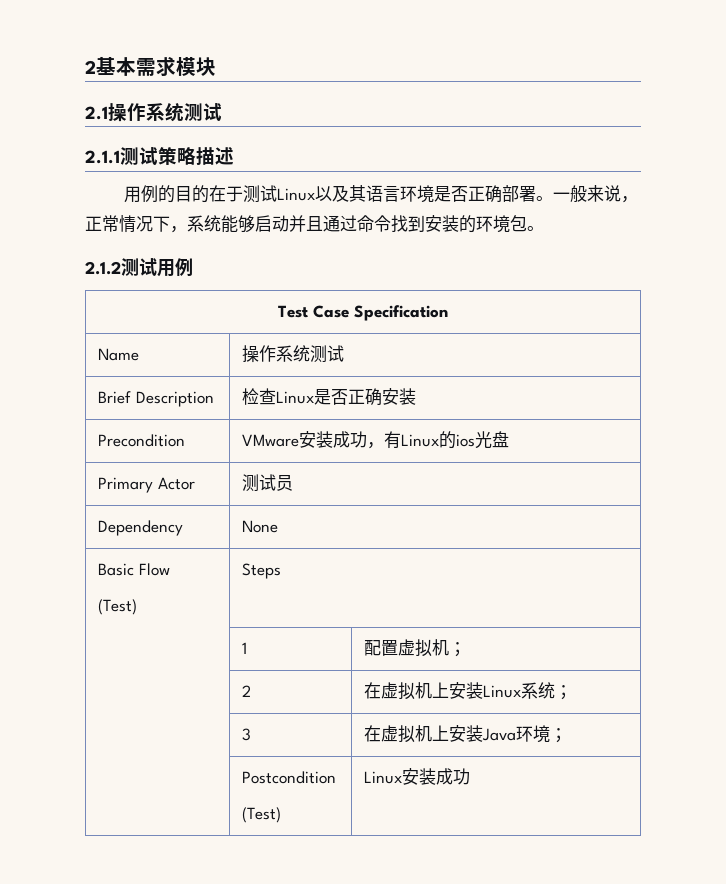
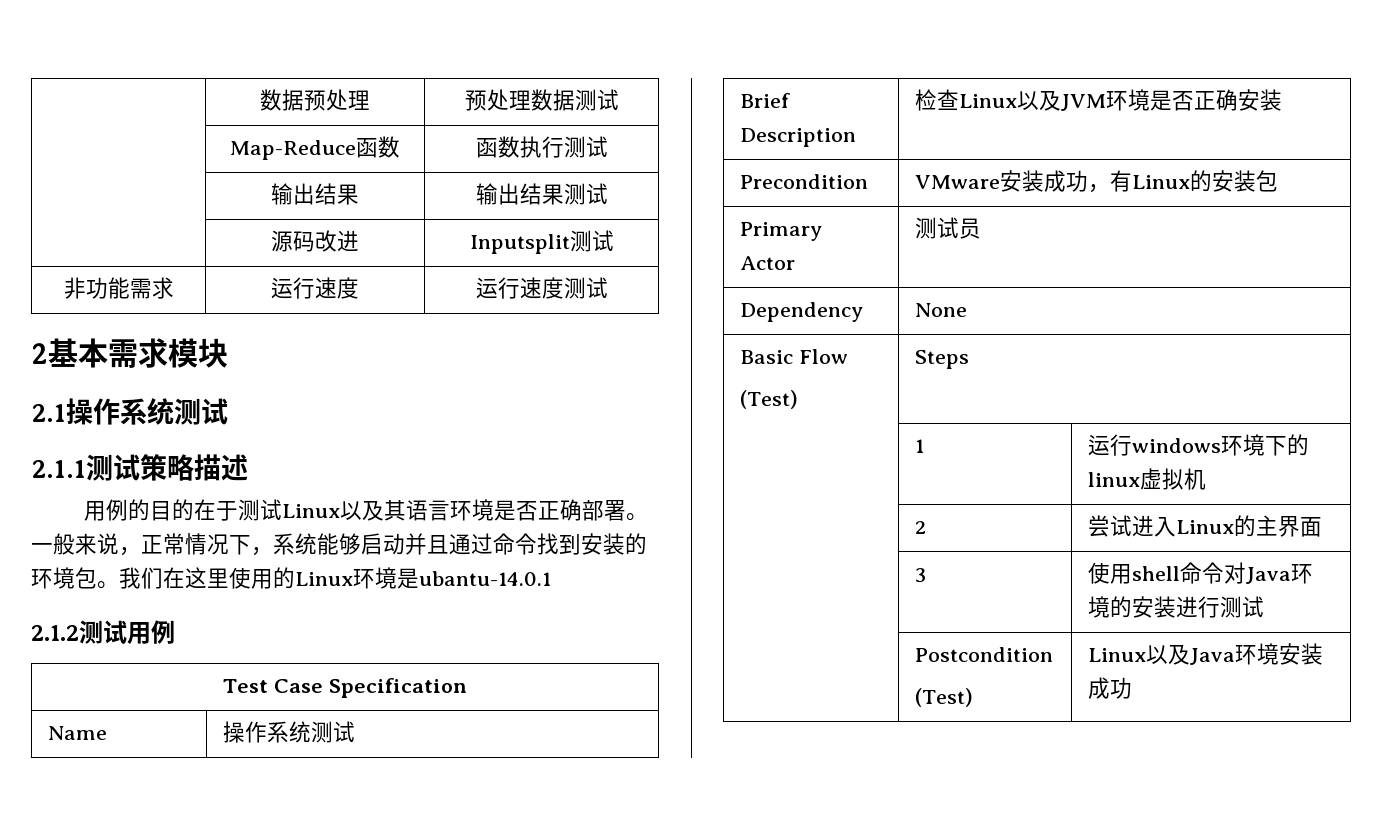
(85, 67) none -> [260,89,370,111] [464,89,619,111] [230,136,400,160] [475,136,608,158] [271,183,359,205] [475,183,608,205] [271,230,359,252] [469,230,614,254] [63,277,174,299] [271,277,359,299] [475,277,608,299] | 数据预处理 | 预处理数据测试 // | Map-Reduce函数 | 函数执行测试 // | 输出结果 | 输出结果测试 // | 源码改进 | Inputsplit测试 // 非功能需求 | 运行速度 | 运行速度测试 //
(544, 228) none -> [119,567,551,589] 我们在这里使用的Linux环境是ubantu-14.0.1
(315, 397) none -> [1016,89,1150,111] 以及JVM环境
[456,431,510,449] ios光盘 -> [1211,170,1278,192] 安装包
[364,639,467,657] 配置虚拟机； -> [1087,434,1309,456] [1087,468,1206,490] 运行windows环境下的linux虚拟机
[364,682,573,700] [242,728,252,741] [364,725,568,743] 在虚拟机上安装Linux系统； // | 3 | 在虚拟机上安装Java环境； -> [1087,515,1322,537] [914,568,926,583] [1087,562,1313,584] [1087,596,1264,618] 尝试进入Linux的主界面 // | 3 | 使用shell命令对Java环境的安装进行测试
(403, 777) none -> [1145,643,1279,665] 以及Java环境

